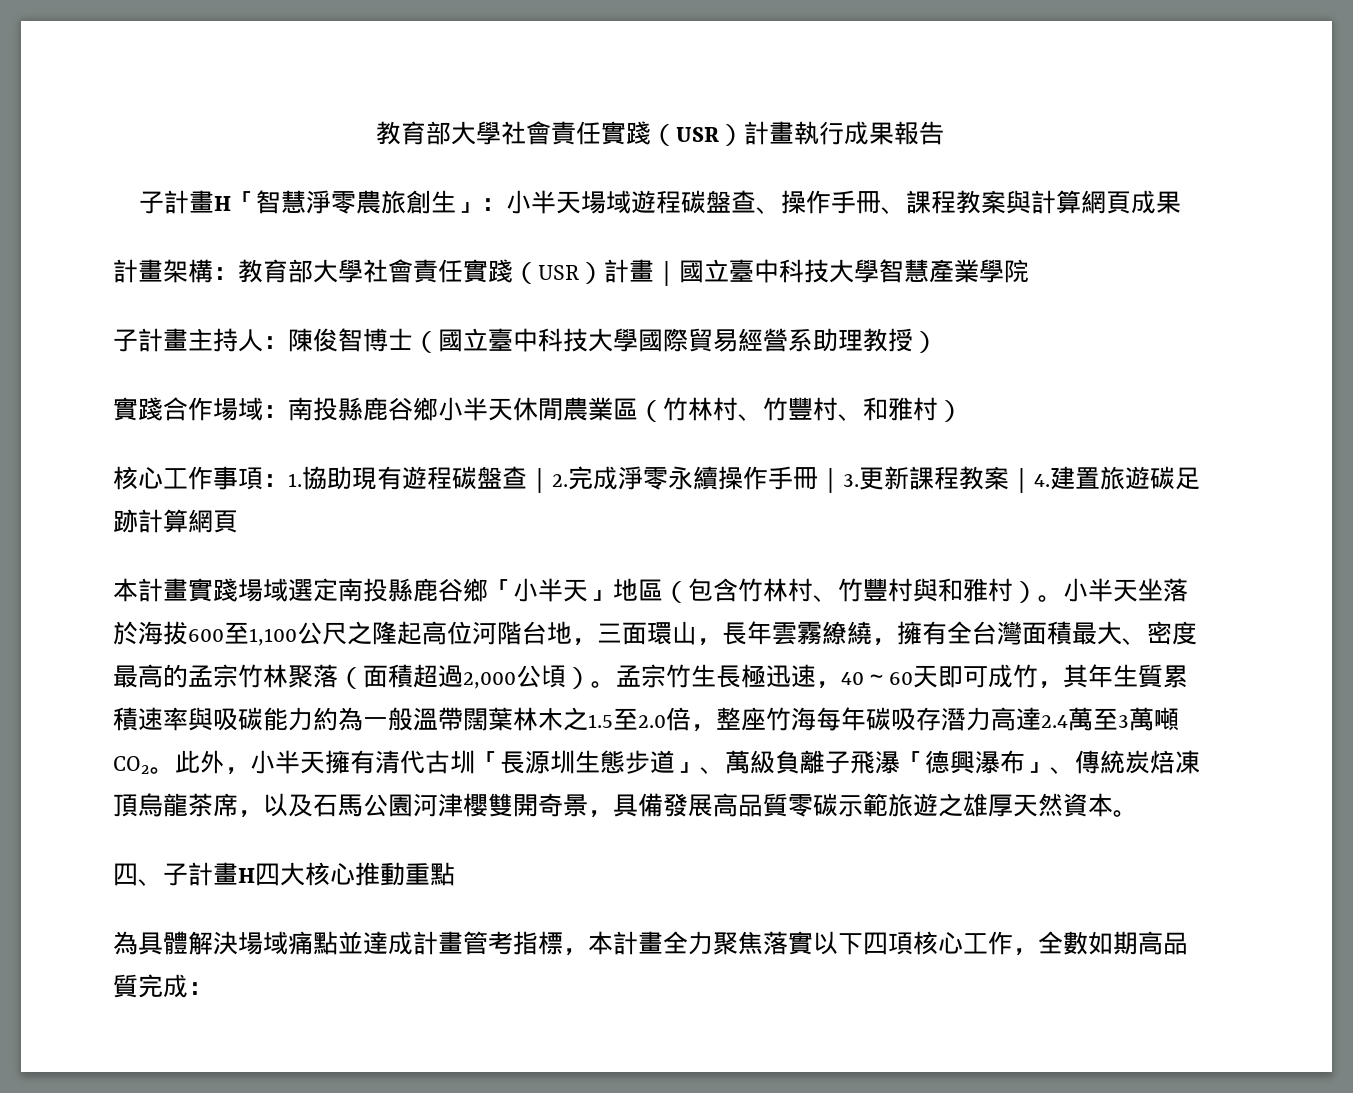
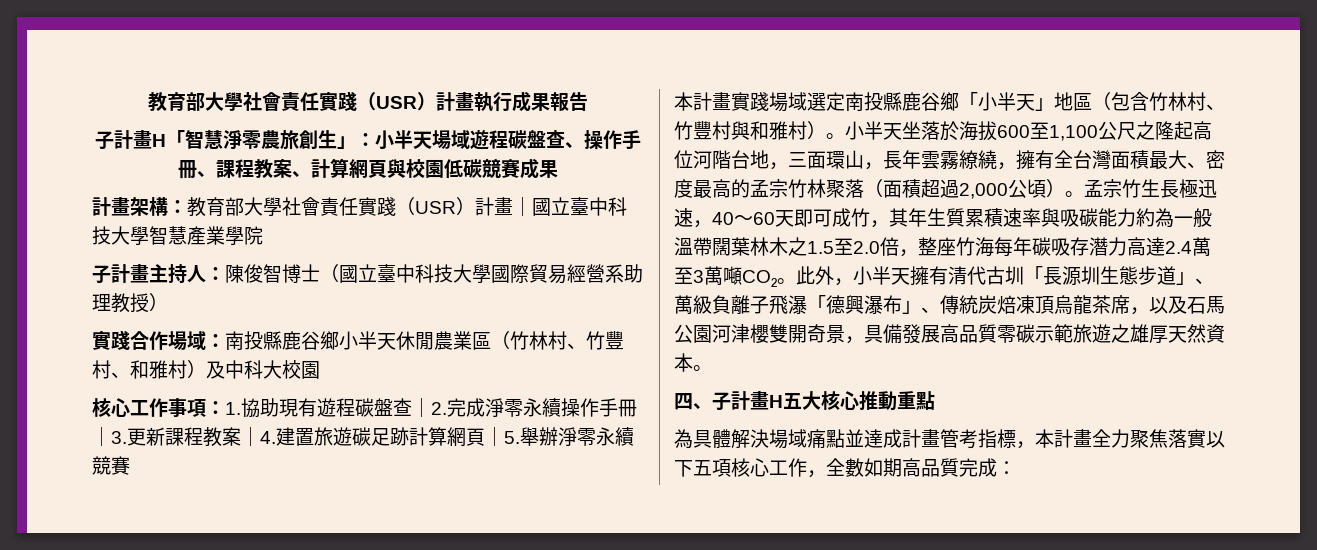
[1006,190,1131,214] 與計算網頁 -> [291,158,520,178] 、計算網頁與校園低碳競賽
(963, 411) none -> [206,360,320,379] 及中科大校園
(238, 521) none -> [485,427,634,446] [92,456,130,475] ｜5.舉辦淨零永續競賽
[255,863,280,886] 四 -> [783,393,802,409] 五
[863,932,888,955] 四 -> [693,460,712,476] 五

